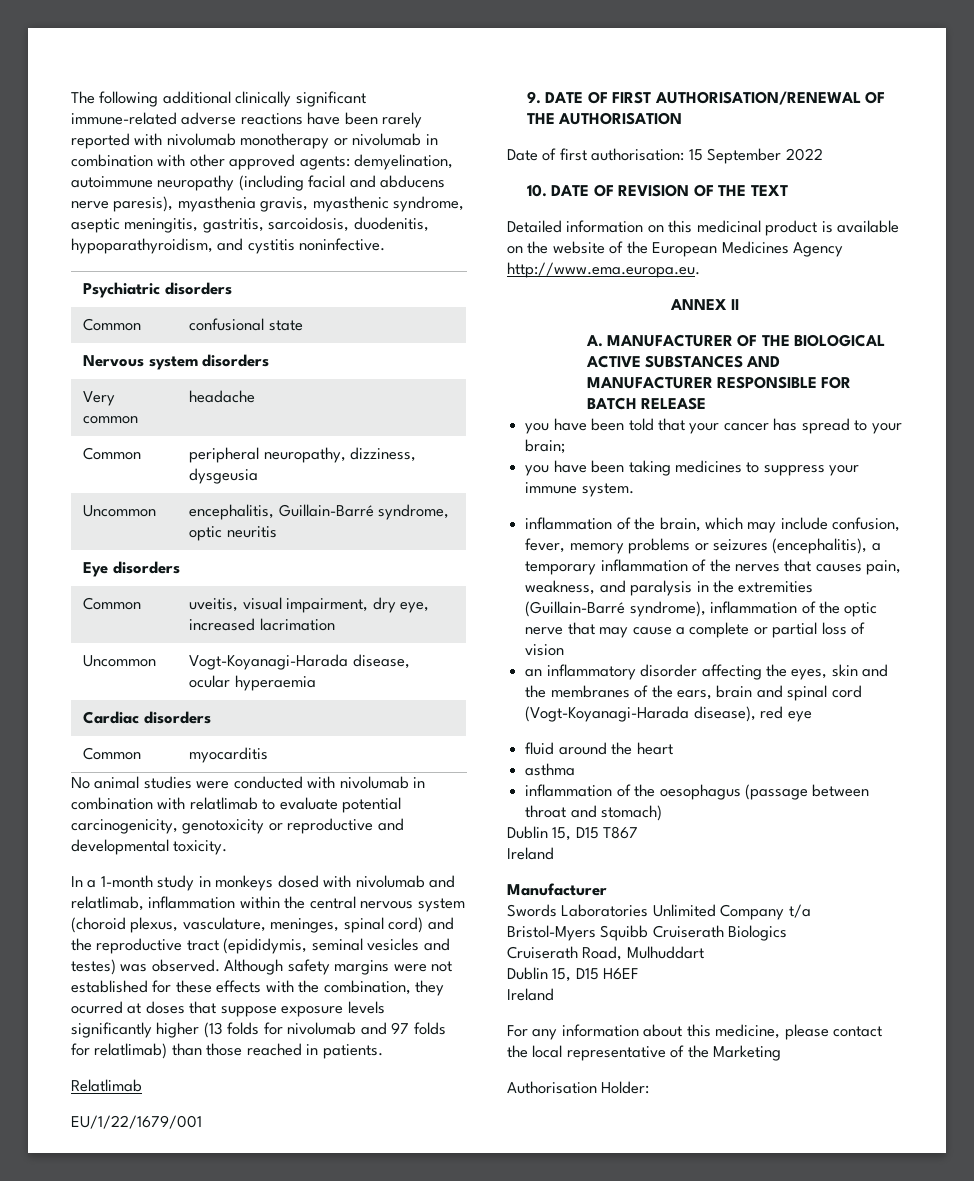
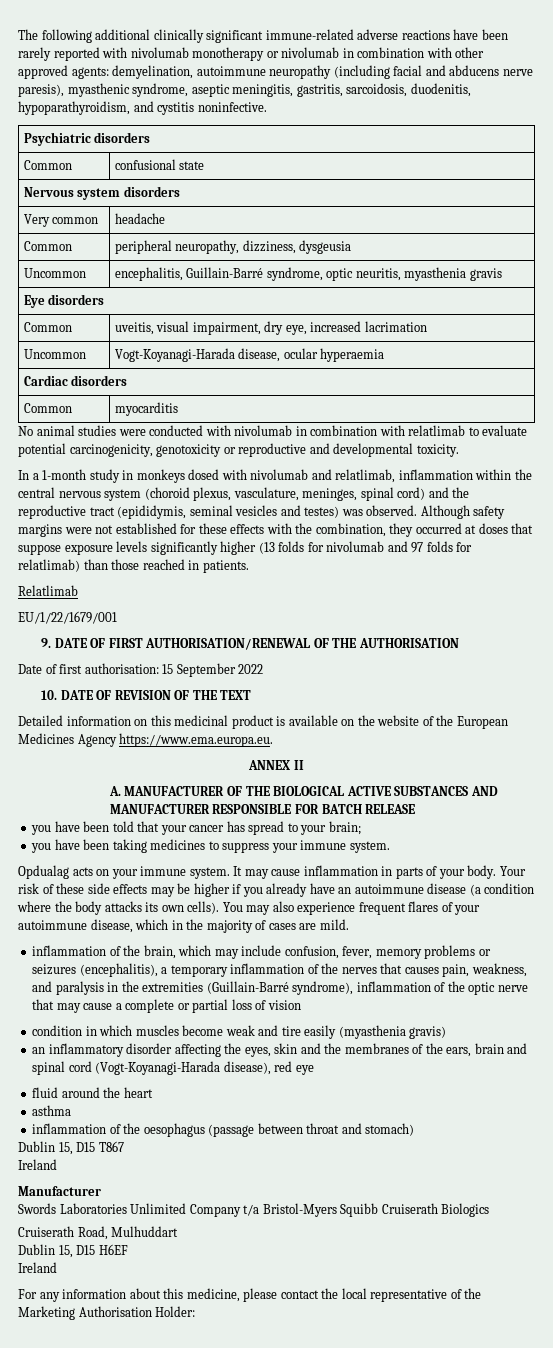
[177,196,309,212] myasthenia gravis, -> (64, 90) none
[226,526,277,538] neuritis -> [355,267,502,281] neuritis, myasthenia gravis
[71,1001,123,1014] ocurred -> [415,523,462,534] occurred
[507,262,700,278] http://www.ema.europa.eu. -> [119,733,274,747] https://www.ema.europa.eu.
(634, 490) none -> [18,865,526,879] [18,883,535,897] [17,901,481,915] [18,919,349,933] // Opdualag acts on your immune system. It may cause inflammation in parts of your body. Your risk of these side effects may be higher if you already have an autoimmune disease (a condition where the body attacks its own cells). You may also experience frequent flares of your autoimmune disease, which in the majority of cases are mild.
(565, 650) none -> [32,1025,447,1039] // condition in which muscles become weak and tire easily (myasthenia gravis)
(782, 1053) // -> (75, 1313) none

